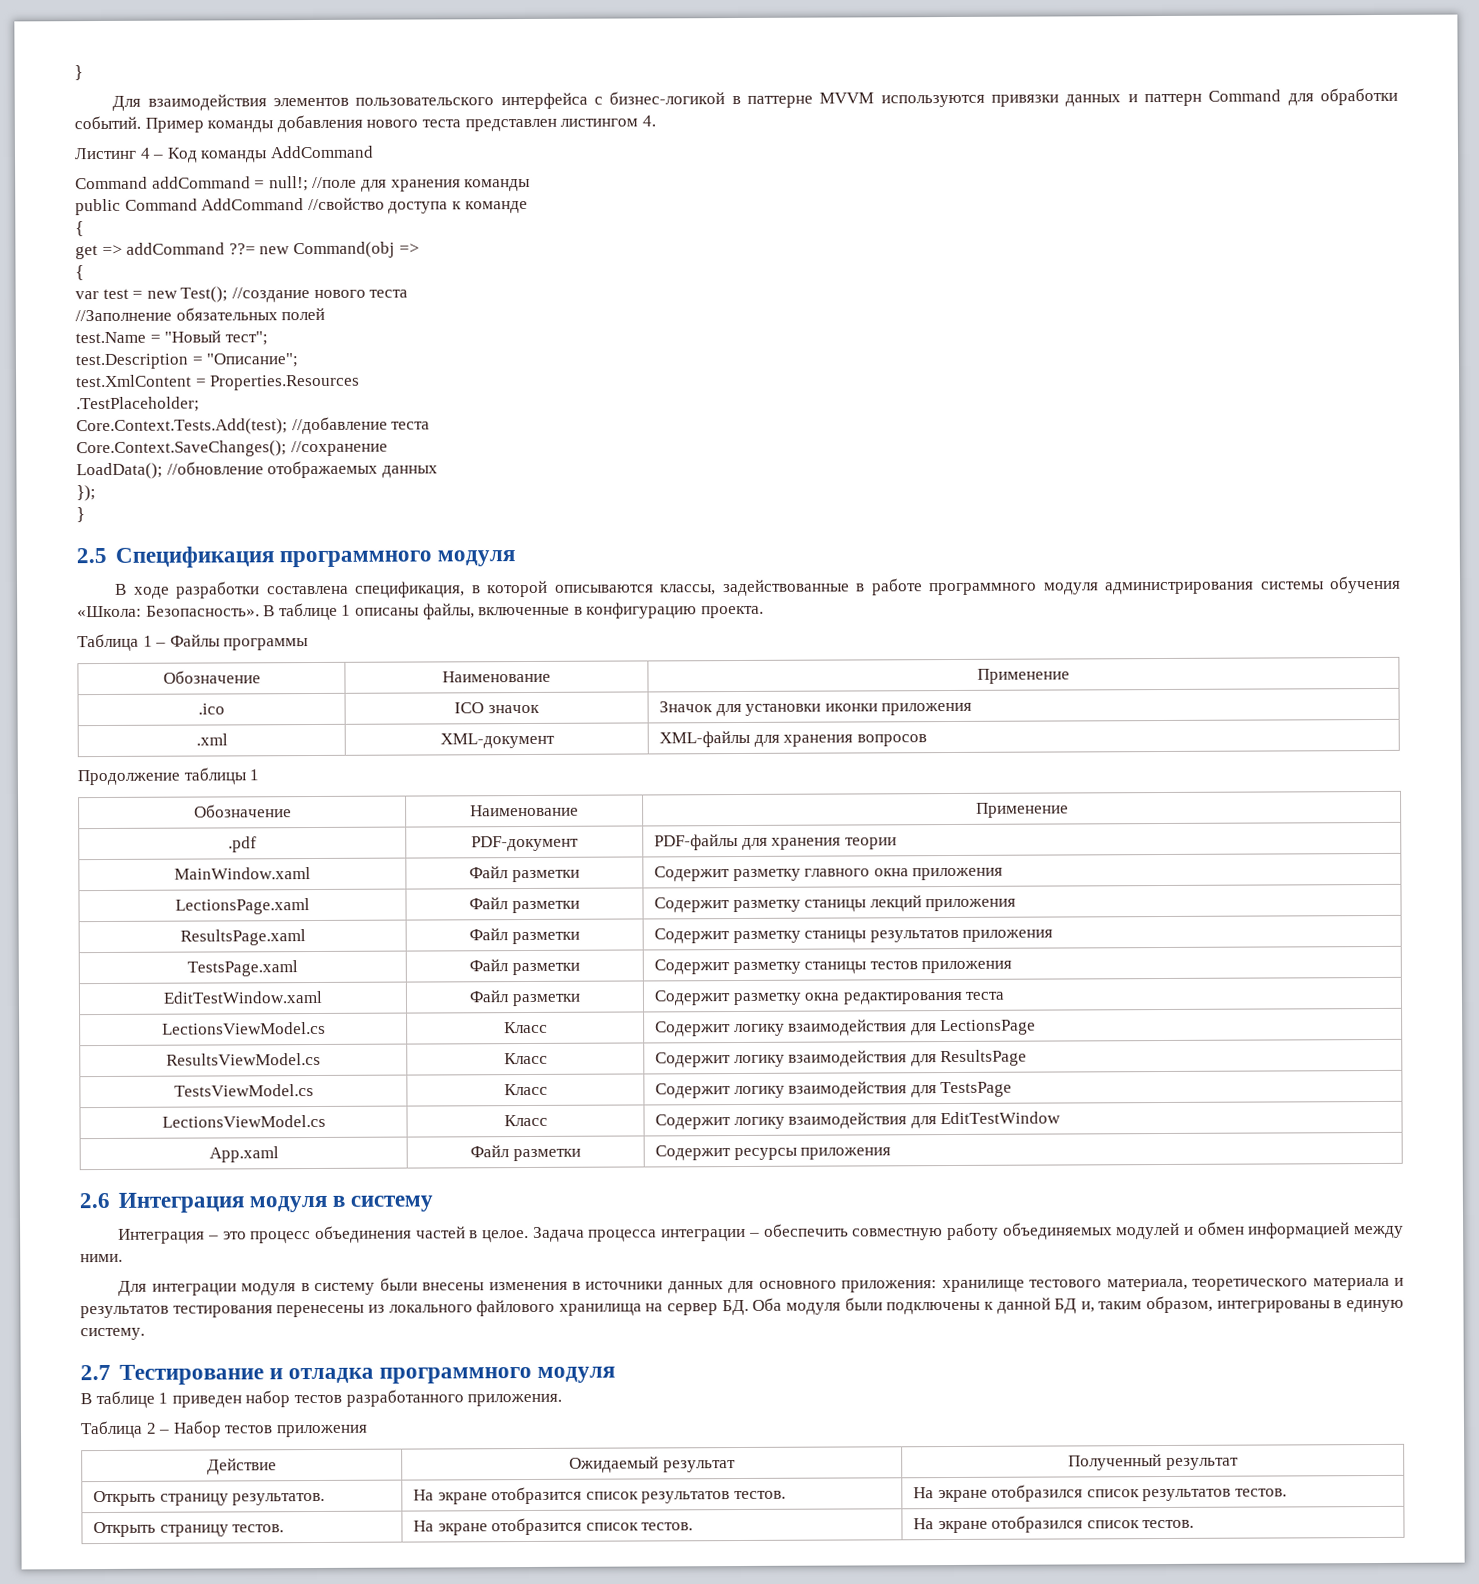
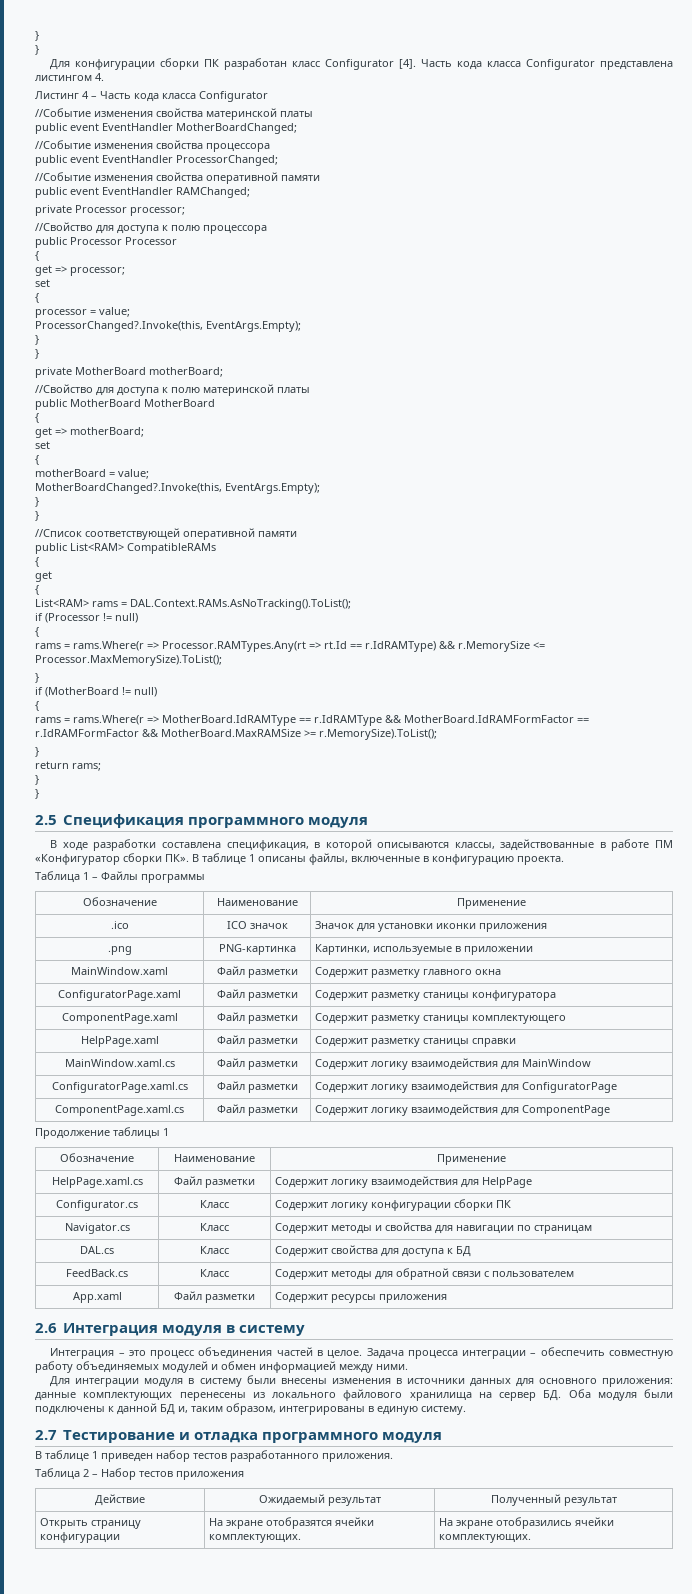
[74,65,83,81] [112,87,1398,111] [74,114,557,133] } // Для взаимодействия элементов пользовательского интерфейса с бизнес-логикой в паттерне MVVM используются привязки данных и паттерн Command для обработки событий. Пример команды добавления нового теста представлен -> [35,31,39,41] [35,45,39,55] [50,58,673,70] } // } // Для конфигурации сборки ПК разработан класс Configurator [4]. Часть кода класса Configurator представлена
[166,145,374,163] [75,176,532,192] [75,197,528,216] [75,221,84,237] [75,241,420,260] [75,265,84,281] [75,286,409,303] [75,307,326,322] [75,330,268,346] [75,353,299,370] [76,374,361,391] [76,396,200,413] [76,416,431,436] [76,440,388,458] [76,460,438,480] [76,485,96,502] Код команды AddCommand // Command addCommand = null!; //поле для хранения команды // public Command AddCommand //свойство доступа к команде // { // get => addCommand ??= new Command(obj => // { // var test = new Test(); //создание нового теста // //Заполнение обязательных полей // test.Name = "Новый тест"; // test.Description = "Описание"; // test.XmlContent = Properties.Resources // .TestPlaceholder; // Core.Context.Tests.Add(test); //добавление теста // Core.Context.SaveChanges(); //сохранение // LoadData(); //обновление отображаемых данных // }); -> [100,91,268,102] [35,108,313,120] [35,123,297,134] [35,140,270,152] [35,155,278,166] [35,172,320,184] [35,187,250,198] [35,205,185,216] [35,222,267,234] [35,237,177,248] [35,251,39,261] [35,265,125,276] [35,279,50,287] [35,293,39,303] [35,307,130,318] [35,321,301,332] [35,335,39,345] [35,349,39,359] [35,367,223,378] [35,384,310,396] [35,399,215,410] [35,413,39,423] [35,427,144,438] [35,441,50,449] [35,455,39,465] [35,469,149,479] [35,483,320,494] [35,497,39,507] [35,511,39,521] [35,528,297,540] [35,543,216,554] [35,557,39,567] [35,571,52,582] [35,585,39,595] [35,599,351,610] [35,613,138,623] [35,627,39,637] [35,641,545,652] [35,655,222,666] [35,673,39,683] [35,687,157,697] [35,701,39,711] [35,715,589,726] [35,729,437,740] [35,747,39,757] [35,761,101,771] [35,775,39,785] Часть кода класса Configurator // //Событие изменения свойства материнской платы // public event EventHandler MotherBoardChanged; // //Событие изменения свойства процессора // public event EventHandler ProcessorChanged; // //Событие изменения свойства оперативной памяти // public event EventHandler RAMChanged; // private Processor processor; // //Свойство для доступа к полю процессора // public Processor Processor // { // get => processor; // set // { // processor = value; // ProcessorChanged?.Invoke(this, EventArgs.Empty); // } // } // private MotherBoard motherBoard; // //Свойство для доступа к полю материнской платы // public MotherBoard MotherBoard // { // get => motherBoard; // set // { // motherBoard = value; // MotherBoardChanged?.Invoke(this, EventArgs.Empty); // } // } // //Список соответствующей оперативной памяти // public List<RAM> CompatibleRAMs // { // get // { // List<RAM> rams = DAL.Context.RAMs.AsNoTracking().ToList(); // if (Processor != null) // { // rams = rams.Where(r => Processor.RAMTypes.Any(rt => rt.Id == r.IdRAMType) && r.MemorySize <= Processor.MaxMemorySize).ToList(); // } // if (MotherBoard != null) // { // rams = rams.Where(r => MotherBoard.IdRAMType == r.IdRAMType && MotherBoard.IdRAMFormFactor == r.IdRAMFormFactor && MotherBoard.MaxRAMSize >= r.MemorySize).ToList(); // } // return rams; // }
[929,575,1401,596] [77,605,260,618] программного модуля администрирования системы обучения «Школа: Безопасность». -> [654,840,673,848] [35,853,189,865] ПМ «Конфигуратор сборки ПК».
[195,733,228,746] [439,732,555,749] [658,730,927,748] .xml | XML-документ | XML-файлы для хранения вопросов -> [107,946,132,955] [218,944,296,955] [315,944,534,955] [71,967,168,975] [216,966,298,978] [315,967,502,978] [58,990,181,1001] [216,989,298,1001] [315,990,557,1001] [61,1013,178,1024] [216,1012,298,1024] [315,1013,567,1024] [80,1036,159,1047] [216,1035,298,1047] [315,1036,517,1047] [64,1059,175,1067] [216,1058,298,1070] [315,1058,592,1070] [51,1082,188,1093] [216,1081,298,1093] [315,1081,618,1093] [55,1105,184,1116] [216,1104,298,1116] [315,1104,611,1116] .png | PNG-картинка | Картинки, используемые в приложении // MainWindow.xaml | Файл разметки | Cодержит разметку главного окна // ConfiguratorPage.xaml | Файл разметки | Cодержит разметку станицы конфигуратора // ComponentPage.xaml | Файл разметки | Cодержит разметку станицы комплектующего // HelpPage.xaml | Файл разметки | Cодержит разметку станицы справки // MainWindow.xaml.cs | Файл разметки | Cодержит логику взаимодействия для MainWindow // ConfiguratorPage.xaml.cs | Файл разметки | Cодержит логику взаимодействия для ConfiguratorPage // ComponentPage.xaml.cs | Файл разметки | Cодержит логику взаимодействия для ComponentPage
[228,836,257,853] [471,835,579,852] [653,834,897,851] [174,867,311,880] [469,866,580,883] [653,866,1004,882] [175,898,310,915] [469,897,580,914] [653,895,1017,913] [179,929,306,946] [469,928,580,945] [653,928,1054,944] [187,960,298,977] [469,959,580,976] [653,959,1013,975] [163,990,322,1004] [469,990,581,1007] [653,990,1005,1006] [161,1021,326,1035] [503,1021,548,1034] [654,1019,1037,1037] [166,1052,321,1066] [503,1052,548,1065] [654,1049,1028,1068] [173,1084,314,1097] [503,1083,548,1096] [654,1081,1013,1099] [161,1114,326,1128] [503,1114,548,1127] [654,1111,1062,1130] .pdf | PDF-документ | PDF-файлы для хранения теории // MainWindow.xaml | Файл разметки | Cодержит разметку главного окна приложения // LectionsPage.xaml | Файл разметки | Cодержит разметку станицы лекций приложения // ResultsPage.xaml | Файл разметки | Cодержит разметку станицы результатов приложения // TestsPage.xaml | Файл разметки | Cодержит разметку станицы тестов приложения // EditTestWindow.xaml | Файл разметки | Cодержит разметку окна редактирования теста // LectionsViewModel.cs | Класс | Содержит логику взаимодействия для LectionsPage // ResultsViewModel.cs | Класс | Содержит логику взаимодействия для ResultsPage // TestsViewModel.cs | Класс | Содержит логику взаимодействия для TestsPage // LectionsViewModel.cs | Класс | Содержит логику взаимодействия для EditTestWindow -> [51,1177,143,1188] [174,1176,255,1188] [275,1176,533,1188] [56,1200,138,1211] [200,1200,229,1208] [275,1199,512,1211] [64,1223,130,1234] [200,1223,229,1231] [275,1222,593,1234] [80,1246,114,1254] [200,1246,229,1254] [275,1245,472,1257] [66,1269,128,1277] [200,1269,229,1277] [275,1268,575,1280] HelpPage.xaml.cs | Файл разметки | Cодержит логику взаимодействия для HelpPage // Configurator.cs | Класс | Содержит логику конфигурации сборки ПК // Navigator.cs | Класс | Содержит методы и свойства для навигации по страницам // DAL.cs | Класс | Содержит свойства для доступа к БД // FeedBack.cs | Класс | Содержит методы для обратной связи с пользователем
[941,1277,1404,1293] [80,1305,273,1319] хранилище тестового материала, теоретического материала и результатов тестирования -> [35,1392,173,1401] данные комплектующих
[232,1492,326,1506] [412,1486,786,1505] [912,1484,1287,1503] [92,1521,285,1538] [412,1517,694,1536] [912,1515,1195,1534] результатов. | На экране отобразится список результатов тестов. | На экране отобразился список результатов тестов. // Открыть страницу тестов. | На экране отобразится список тестов. | На экране отобразился список тестов. -> [40,1532,121,1543] [209,1517,375,1529] [209,1534,302,1543] [439,1517,615,1529] [439,1534,532,1543] конфигурации | На экране отобразятся ячейки комплектующих. | На экране отобразились ячейки комплектующих.

